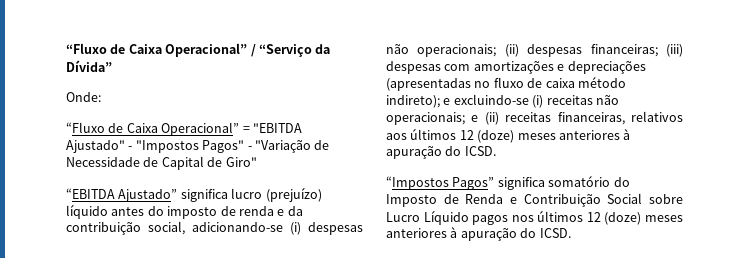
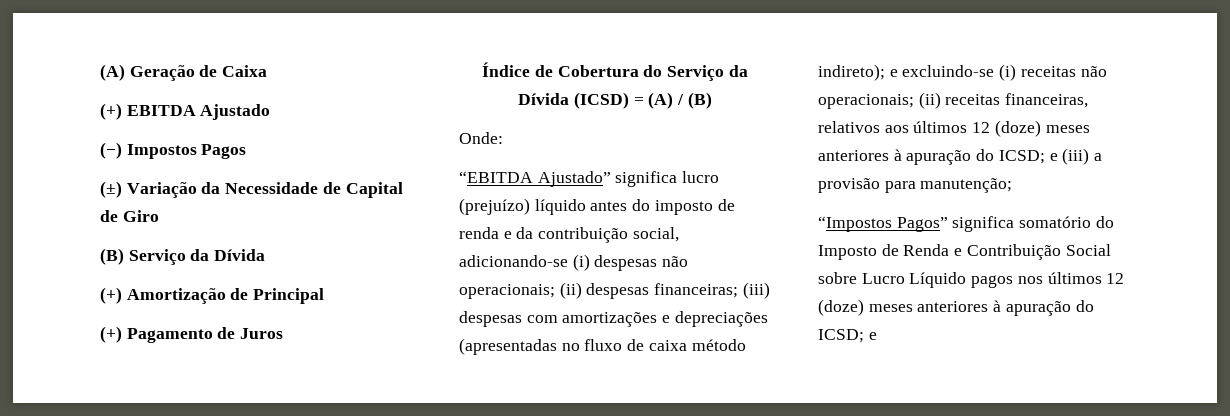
[66,43,331,57] [66,60,112,72] [66,92,101,102] [66,122,302,136] [66,140,330,153] [66,156,257,170] “Fluxo de Caixa Operacional” / “Serviço da Dívida” // Onde: // “Fluxo de Caixa Operacional” = "EBITDA Ajustado" - "Impostos Pagos" - "Variação de Necessidade de Capital de Giro" -> [100,64,268,81] [100,103,271,120] [100,142,247,159] [100,181,403,198] [100,210,159,222] [100,248,266,265] [100,287,325,304] [100,326,284,343] [482,62,748,81] [518,92,712,109] [459,132,503,144] (A) Geração de Caixa // (+) EBITDA Ajustado // (−) Impostos Pagos // (±) Variação da Necessidade de Capital de Giro // (B) Serviço da Dívida // (+) Amortização de Principal // (+) Pagamento de Juros // Índice de Cobertura do Serviço da Dívida (ICSD) = (A) / (B) // Onde:
[471,115,479,122] e -> (914, 101) none
[464,146,496,156] ICSD. -> [998,148,1103,165] [818,178,1013,193] ICSD; e (iii) a provisão para manutenção;
[539,228,571,238] ICSD. -> [818,329,877,343] ICSD; e

